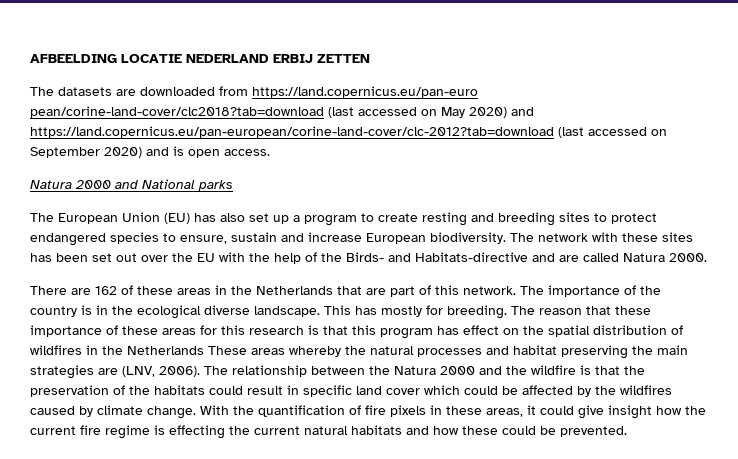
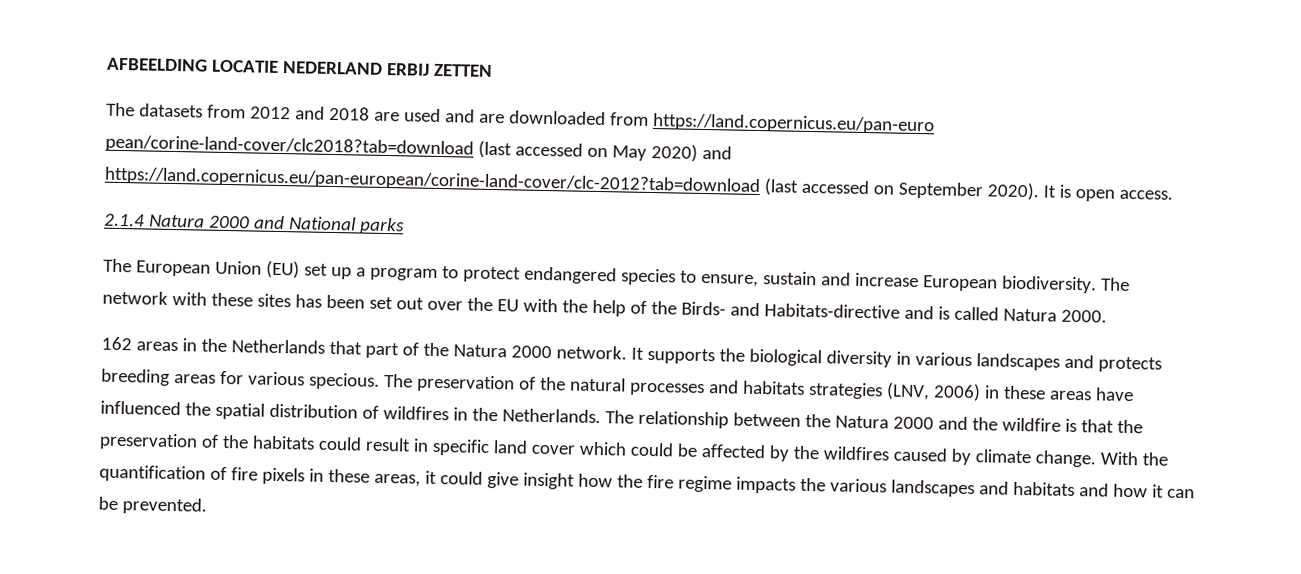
(112, 91) none -> [206,104,475,123] from 2012 and 2018 are used and
[104,147,169,158] 2020) and -> [986,182,1056,201] 2020). It
(270, 152) none -> [104,213,145,227] 2.1.4
[194,213,245,222] has also -> (300, 269) none
[378,212,607,226] create resting and breeding sites to -> (459, 272) none
[559,255,579,262] are -> [937,306,950,320] is
[30,285,173,295] There are 162 of these -> [101,336,132,351] 162
[366,288,386,295] are -> (362, 347) none
[435,285,661,297] [30,305,651,319] [30,325,519,339] this network. The importance of the country is in the ecological diverse landscape. This has mostly for breeding. The reason that these importance of these areas for this research is that this program has effect on -> [422,342,1162,373] [101,368,1134,402] [100,400,181,416] the Natura 2000 network. It supports the biological diversity in various landscapes and protects breeding areas for various specious. The preservation of the natural processes and habitats strategies (LNV, 2006) in these areas have influenced
[127,345,688,359] [30,365,200,379] Netherlands These areas whereby the natural processes and habitat preserving the main strategies are (LNV, 2006). -> [501,408,601,424] Netherlands.
[30,426,76,435] current -> (643, 481) none
[154,425,348,439] is effecting the current natural -> [735,476,1009,498] impacts the various landscapes and
[462,426,536,435] these could -> [1151,484,1195,499] it can

